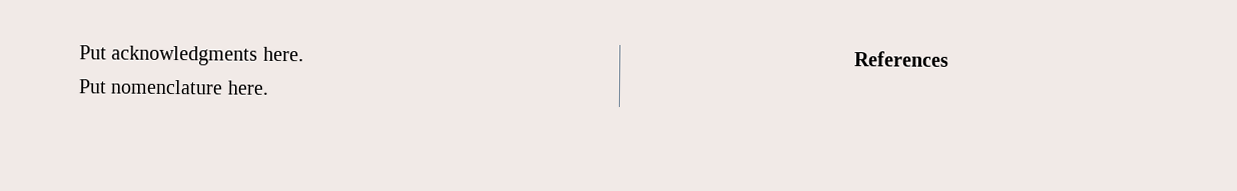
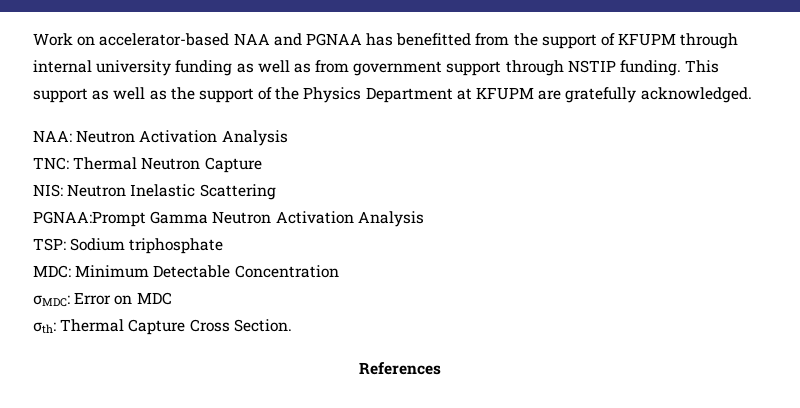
[79,45,304,66] [78,79,269,95] Put acknowledgments here. // Put nomenclature here. -> [33,33,739,49] [33,60,720,76] [33,87,752,103] [33,130,288,146] [33,157,262,173] [33,184,276,200] [33,211,424,227] [33,238,224,254] [33,265,339,278] [33,292,172,307] [33,319,292,335] Work on accelerator-based NAA and PGNAA has benefitted from the support of KFUPM through internal university funding as well as from government support through NSTIP funding. This support as well as the support of the Physics Department at KFUPM are gratefully acknowledged. // NAA: Neutron Activation Analysis // TNC: Thermal Neutron Capture // NIS: Neutron Inelastic Scattering // PGNAA:Prompt Gamma Neutron Activation Analysis // TSP: Sodium triphosphate // MDC: Minimum Detectable Concentration // σMDC: Error on MDC // σth: Thermal Capture Cross Section.

